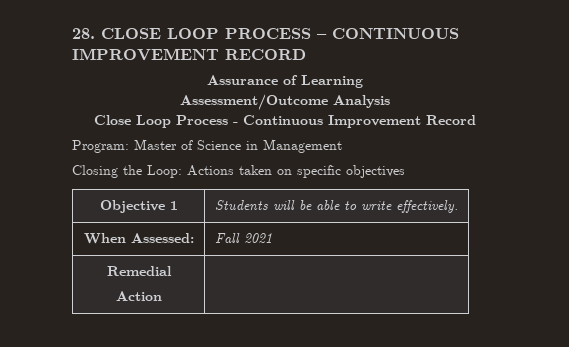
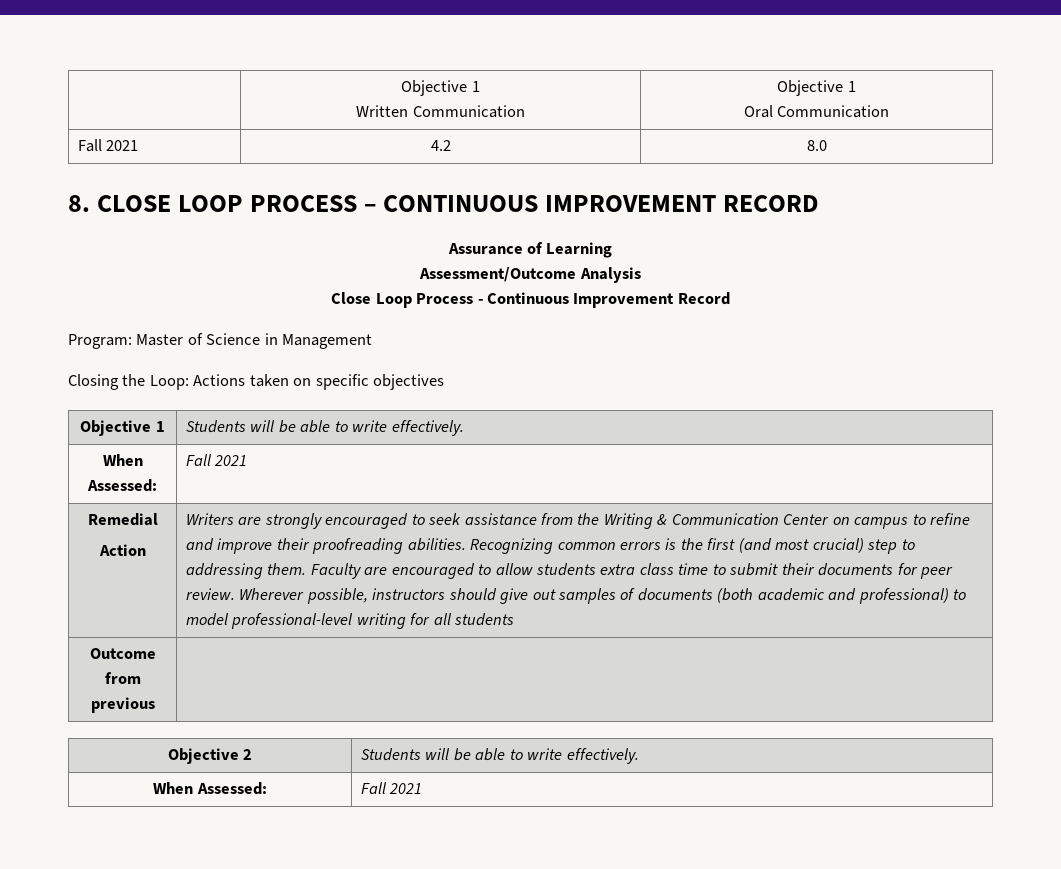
[72,28,95,39] 28. -> [401,80,480,96] [356,105,525,118] [777,80,856,96] [743,105,890,118] [77,139,139,152] [430,140,451,151] [806,140,827,151] [68,195,90,212] | Objective 1 // Written Communication | Objective 1 // Oral Communication // Fall 2021 | 4.2 | 8.0 // 8.
(162, 296) none -> [185,513,971,529] [185,538,915,554] [185,563,954,579] [185,588,967,604] [185,613,515,629] [89,648,156,659] [104,672,141,684] [90,697,155,713] [167,748,253,764] [360,748,639,764] [153,782,267,795] [360,782,423,794] Writers are strongly encouraged to seek assistance from the Writing & Communication Center on campus to refine and improve their proofreading abilities. Recognizing common errors is the first (and most crucial) step to addressing them. Faculty are encouraged to allow students extra class time to submit their documents for peer review. Wherever possible, instructors should give out samples of documents (both academic and professional) to model professional-level writing for all students // Outcome from previous | // Objective 2 | Students will be able to write effectively. // When Assessed: | Fall 2021

